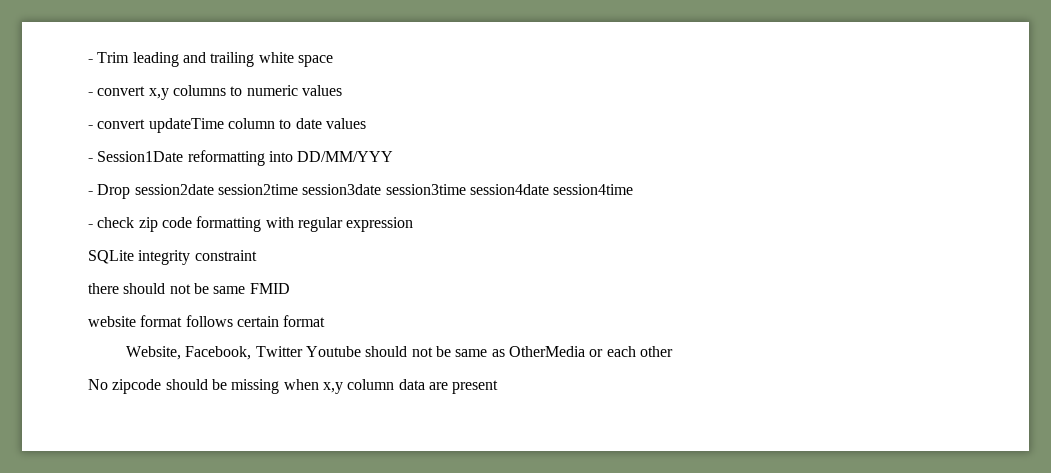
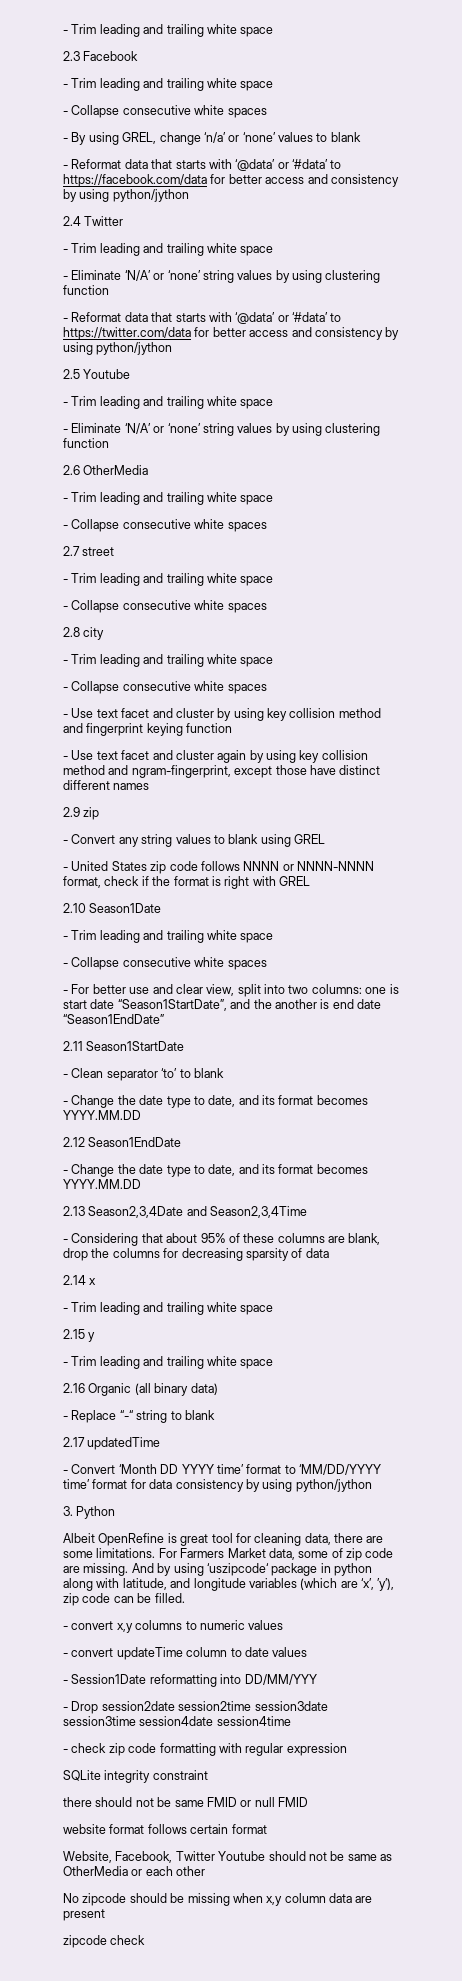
[88,52,333,67] - Trim leading and trailing white space -> [63,24,274,37] [63,51,139,61] [63,78,274,91] [63,105,267,118] [63,132,361,145] [63,159,342,171] [63,174,399,187] [63,189,189,202] [63,216,124,226] [63,243,274,256] [63,270,381,283] [63,285,109,295] [63,312,342,324] [63,327,400,340] [63,342,173,355] [63,369,131,379] [63,396,274,409] [63,423,381,436] [63,438,109,448] [63,465,149,475] [63,492,274,505] [63,519,267,532] [63,546,115,556] [63,573,274,586] [63,600,267,613] [63,627,105,640] [63,654,274,667] [63,681,267,694] [63,708,381,721] [63,723,233,736] [63,750,368,763] [63,765,381,778] [63,780,150,790] [63,807,100,820] [63,834,325,847] [63,861,374,874] [63,876,310,889] [63,903,162,913] [63,930,274,943] [63,957,267,970] [63,984,399,997] [63,999,381,1011] [63,1014,164,1024] [63,1041,185,1051] [63,1068,224,1081] [63,1095,368,1108] [63,1110,141,1120] [63,1137,182,1147] [63,1164,368,1177] [63,1179,141,1189] [63,1206,308,1218] [63,1233,381,1246] [63,1248,329,1261] [63,1275,97,1285] [63,1302,274,1315] [63,1329,96,1342] [63,1356,274,1369] [63,1383,218,1396] [63,1410,215,1423] [63,1437,161,1450] [63,1464,381,1475] [63,1479,372,1492] [63,1506,116,1519] [63,1533,384,1546] [63,1548,394,1561] [63,1563,372,1576] [63,1578,395,1591] [63,1593,185,1606] - Trim leading and trailing white space // 2.3 Facebook // - Trim leading and trailing white space // - Collapse consecutive white spaces // - By using GREL, change ‘n/a’ or ‘none’ values to blank // - Reformat data that starts with ‘@data’ or ‘#data’ to https://facebook.com/data for better access and consistency by using python/jython // 2.4 Twitter // - Trim leading and trailing white space // - Eliminate ‘N/A’ or ‘none’ string values by using clustering function // - Reformat data that starts with ‘@data’ or ‘#data’ to https://twitter.com/data for better access and consistency by using python/jython // 2.5 Youtube // - Trim leading and trailing white space // - Eliminate ‘N/A’ or ‘none’ string values by using clustering function // 2.6 OtherMedia // - Trim leading and trailing white space // - Collapse consecutive white spaces // 2.7 street // - Trim leading and trailing white space // - Collapse consecutive white spaces // 2.8 city // - Trim leading and trailing white space // - Collapse consecutive white spaces // - Use text facet and cluster by using key collision method and fingerprint keying function // - Use text facet and cluster again by using key collision method and ngram-fingerprint, except those have distinct different names // 2.9 zip // - Convert any string values to blank using GREL // - United States zip code follows NNNN or NNNN-NNNN format, check if the format is right with GREL // 2.10 Season1Date // - Trim leading and trailing white space // - Collapse consecutive white spaces // - For better use and clear view, split into two columns: one is start date “Season1StartDate”, and the another is end date “Season1EndDate” // 2.11 Season1StartDate // - Clean separator ‘to’ to blank // - Change the date type to date, and its format becomes YYYY.MM.DD // 2.12 Season1EndDate // - Change the date type to date, and its format becomes YYYY.MM.DD // 2.13 Season2,3,4Date and Season2,3,4Time // - Considering that about 95% of these columns are blank, drop the columns for decreasing sparsity of data // 2.14 x // - Trim leading and trailing white space // 2.15 y // - Trim leading and trailing white space // 2.16 Organic (all binary data) // - Replace “-“ string to blank // 2.17 updatedTime // - Convert ‘Month DD YYYY time’ format to ‘MM/DD/YYYY time’ format for data consistency by using python/jython // 3. Python // Albeit OpenRefine is great tool for cleaning data, there are some limitations. For Farmers Market data, some of zip code are missing. And by using ‘uszipcode‘ package in python along with latitude, and longitude variables (which are ‘x’, ’y’), zip code can be filled.
(290, 288) none -> [240,1797,308,1807] or null FMID
(499, 387) none -> [63,1935,146,1948] // zipcode check

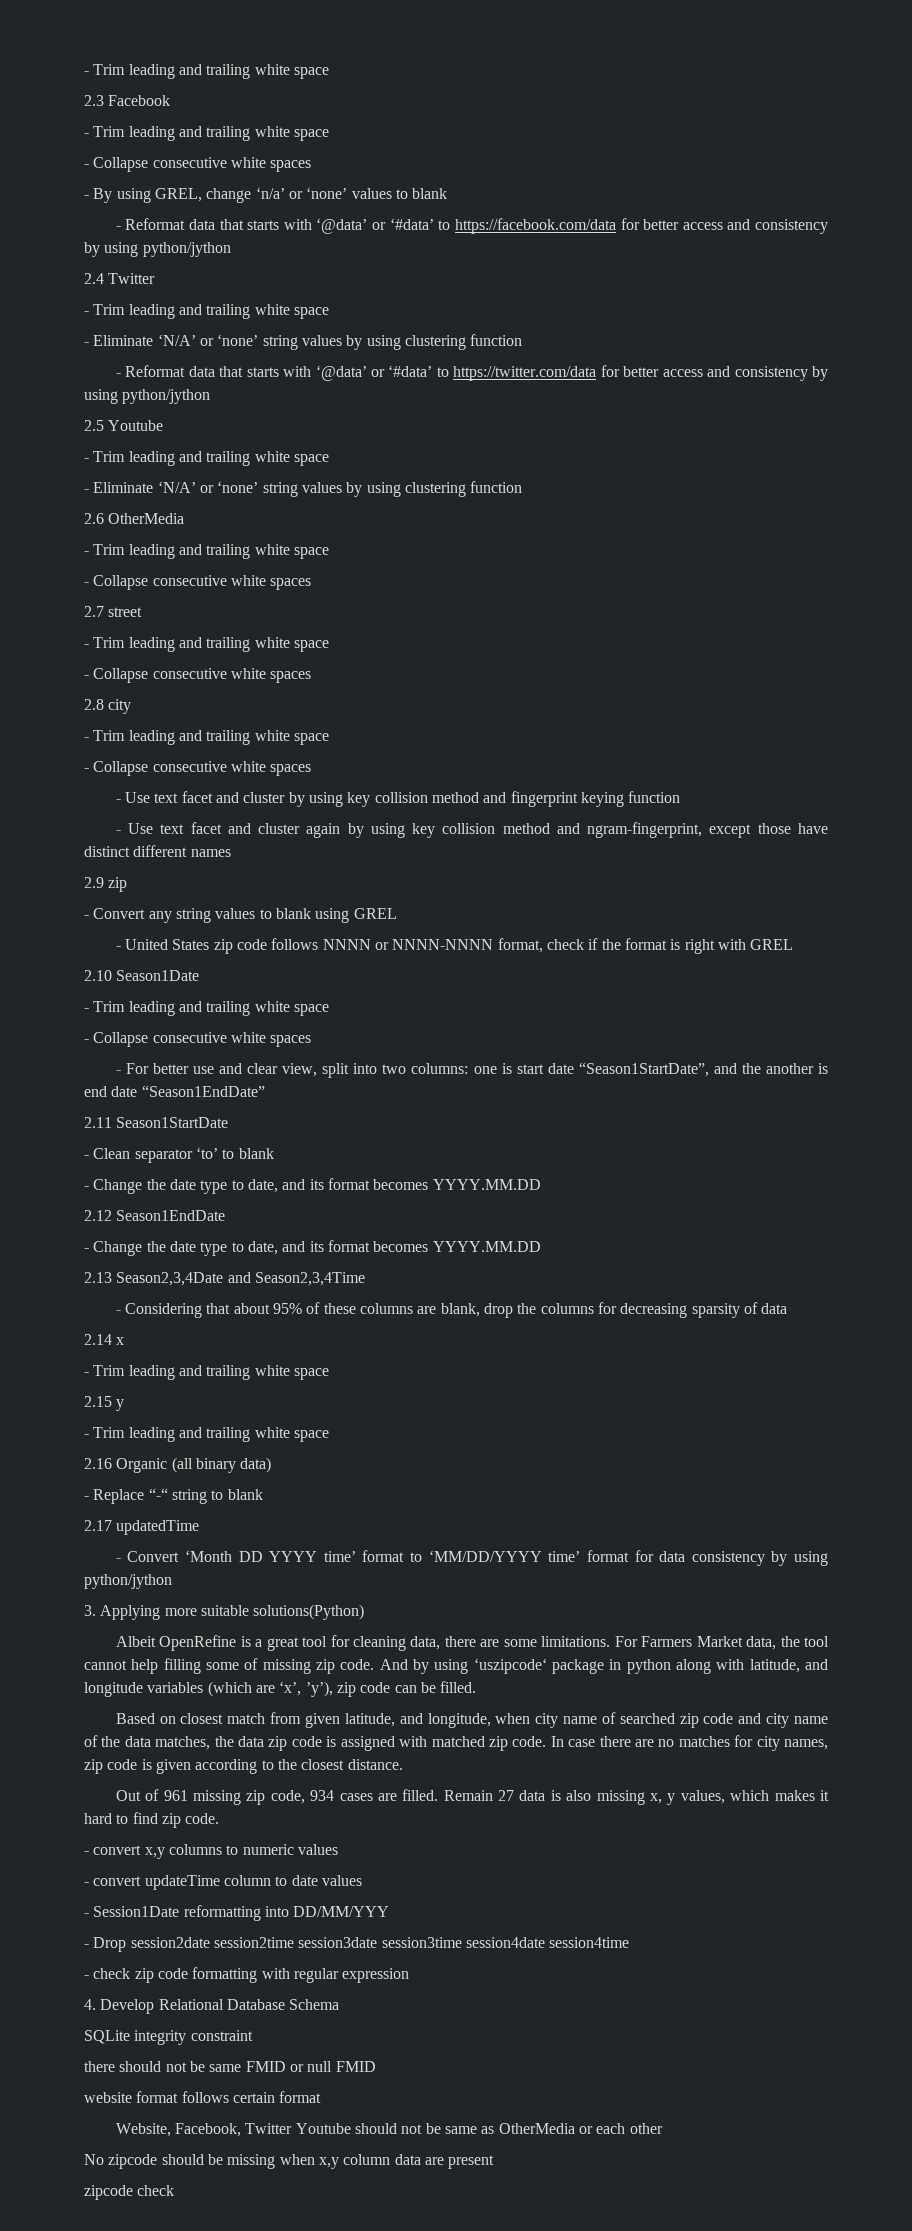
[76,1506,116,1519] Python -> [100,1604,365,1620] Applying more suitable solutions(Python)
(177, 1538) none -> [255,1639,263,1647] a
[298,1548,394,1561] [63,1563,129,1576] some of zip code are missing. -> [780,1636,829,1647] [84,1658,375,1674] the tool cannot help filling some of missing zip code.
(185, 1598) none -> [115,1712,828,1728] [84,1735,828,1751] [84,1759,403,1774] [115,1789,830,1805] [84,1812,220,1828] // Based on closest match from given latitude, and longitude, when city name of searched zip code and city name of the data matches, the data zip code is assigned with matched zip code. In case there are no matches for city names, zip code is given according to the closest distance. // Out of 961 missing zip code, 934 cases are filled. Remain 27 data is also missing x, y values, which makes it hard to find zip code.
(347, 1749) none -> [84,1999,340,2014] // 4. Develop Relational Database Schema

